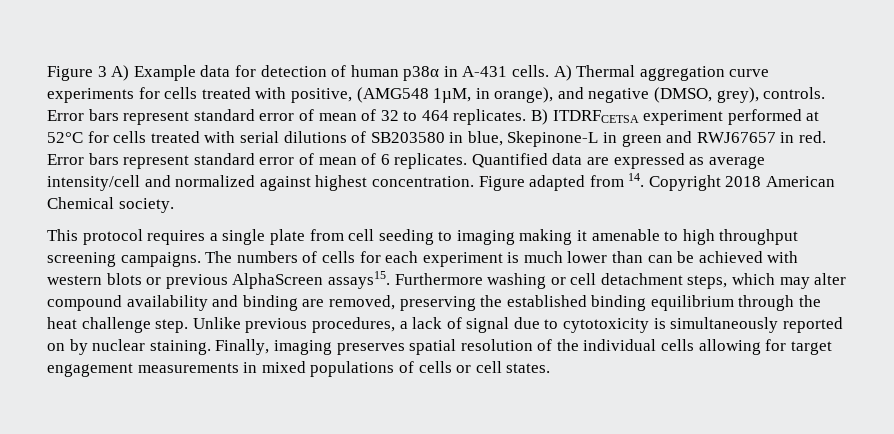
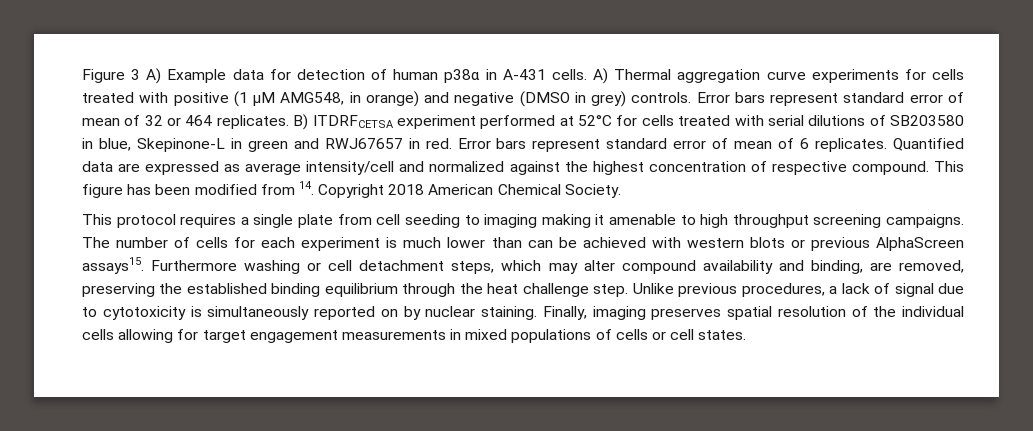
[290,87,759,103] positive, (AMG548 1µM, in orange), and negative (DMSO, grey), -> [173,91,627,107] positive (1 µM AMG548, in orange) and negative (DMSO in grey)
[403,111,418,121] to -> [167,117,182,126] or
[315,175,586,191] highest concentration. Figure adapted -> [564,161,964,175] [82,184,257,198] the highest concentration of respective compound. This figure has been modified
[118,198,174,213] society. -> [564,184,621,198] Society.
[236,251,298,263] numbers -> [116,237,169,248] number
[242,295,298,311] binding -> [810,260,863,274] binding,

